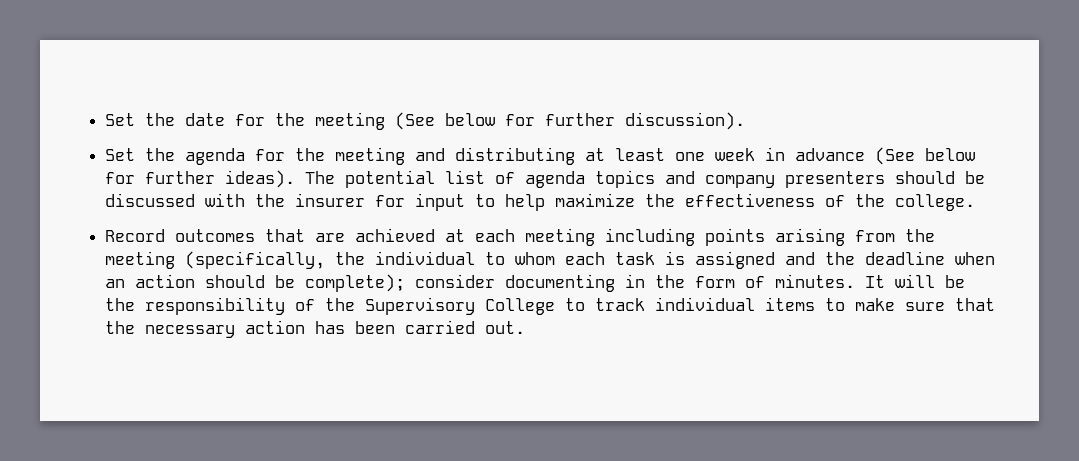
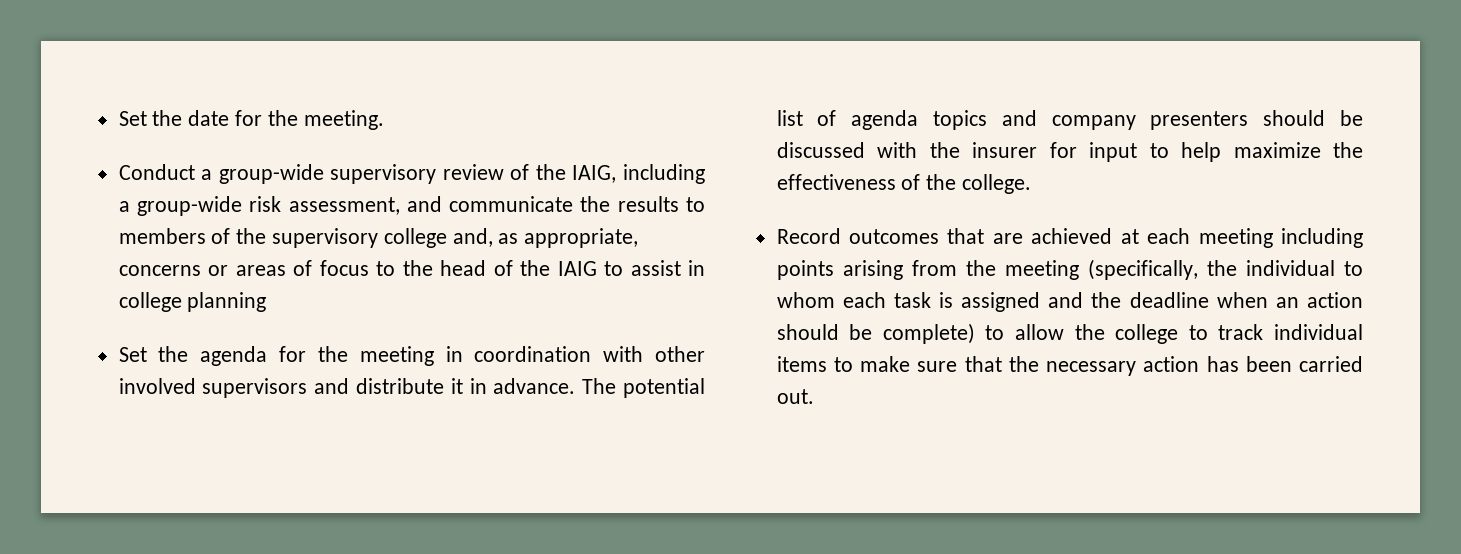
[315,112,746,130] meeting (See below for further discussion). -> [303,110,384,130] [118,164,705,184] [118,196,705,216] [118,228,639,248] [118,260,705,276] [118,292,267,312] meeting. // Conduct a group-wide supervisory review of the IAIG, including a group-wide risk assessment, and communicate the results to members of the supervisory college and, as appropriate, concerns or areas of focus to the head of the IAIG to assist in college planning
[415,147,976,165] [105,170,296,188] and distributing at least one week in advance (See below for further ideas). -> [445,346,706,362] [118,378,576,398] in coordination with other involved supervisors and distribute it in advance.
[305,274,966,292] [105,297,556,315] complete); consider documenting in the form of minutes. It will be the responsibility of the Supervisory College -> [882,323,1179,344] complete) to allow the college

